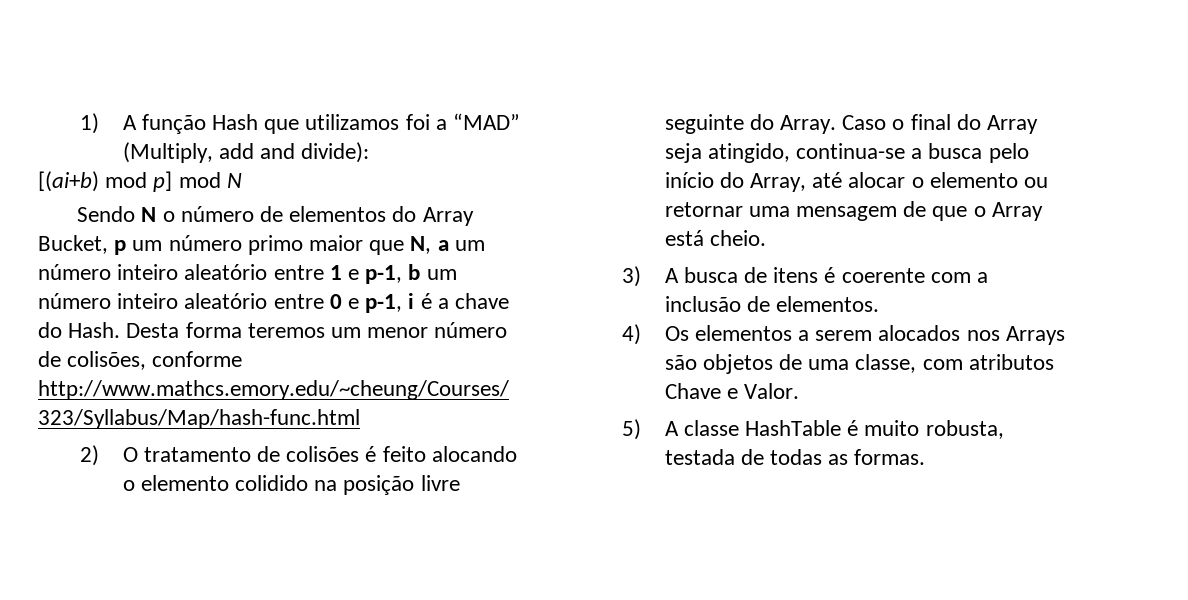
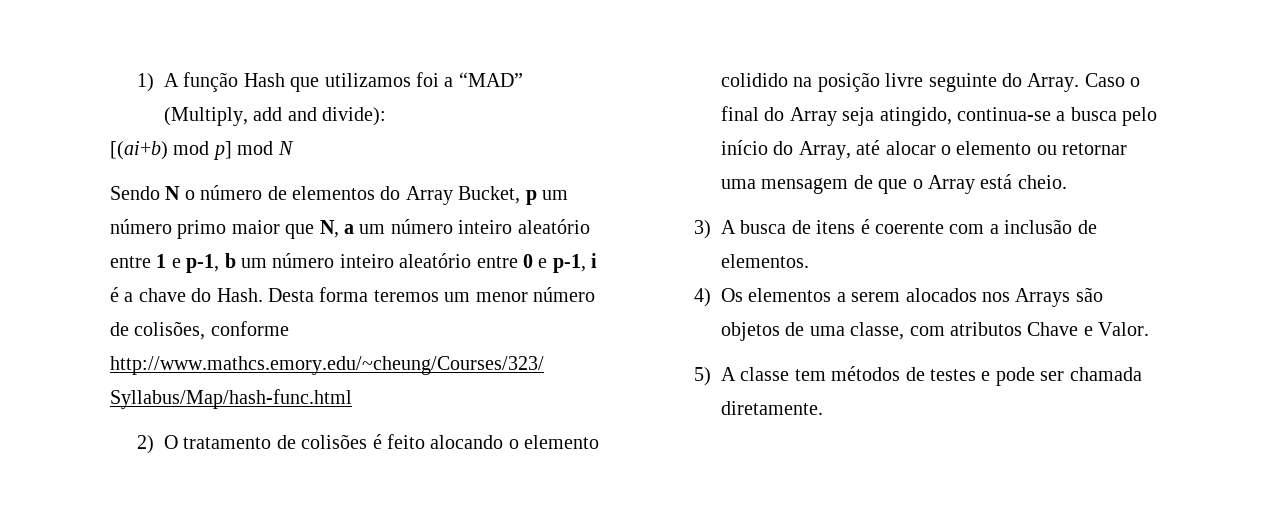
[744,420,1004,439] [664,449,926,465] HashTable é muito robusta, testada de todas as formas. -> [794,366,1142,386] [720,401,823,415] tem métodos de testes e pode ser chamada diretamente.

